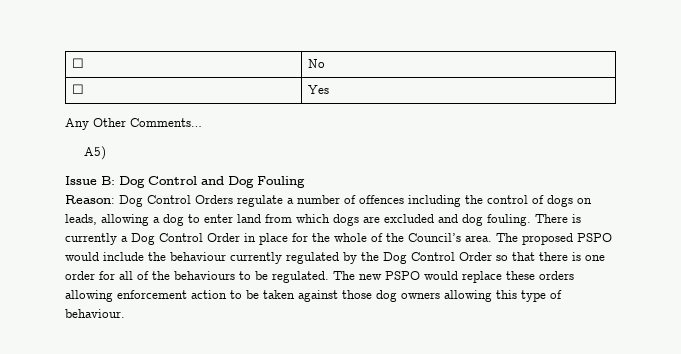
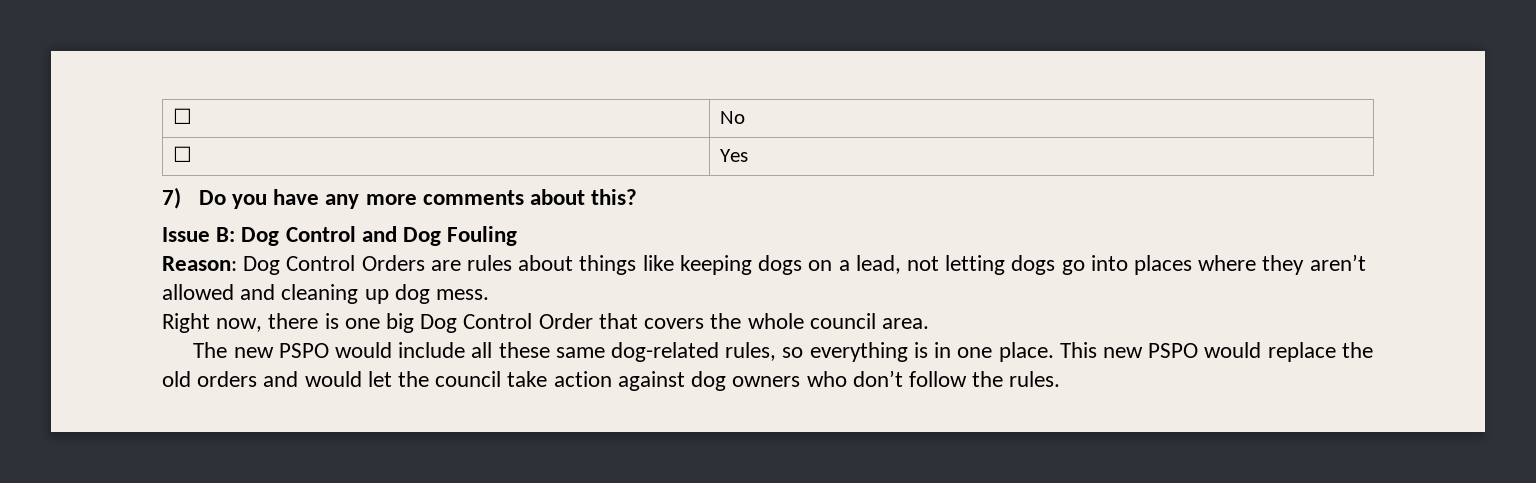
[65,118,202,130] [84,146,107,160] Any Other Comments… // A5) -> [162,187,638,209] 7) Do you have any more comments about this?
[237,195,592,207] [65,214,581,226] [65,233,612,245] [65,252,605,264] [65,271,574,283] [65,290,562,302] [65,309,125,318] regulate a number of offences including the control of dogs on leads, allowing a dog to enter land from which dogs are excluded and dog fouling. There is currently a Dog Control Order in place for the whole of the Council’s area. The proposed PSPO would include the behaviour currently regulated by the Dog Control Order so that there is one order for all of the behaviours to be regulated. The new PSPO would replace these orders allowing enforcement action to be taken against those dog owners allowing this type of behaviour. -> [430,254,1366,275] [162,284,490,304] [162,313,929,333] [193,342,1373,362] [162,370,1061,391] are rules about things like keeping dogs on a lead, not letting dogs go into places where they aren’t allowed and cleaning up dog mess. // Right now, there is one big Dog Control Order that covers the whole council area. // The new PSPO would include all these same dog-related rules, so everything is in one place. This new PSPO would replace the old orders and would let the council take action against dog owners who don’t follow the rules.

